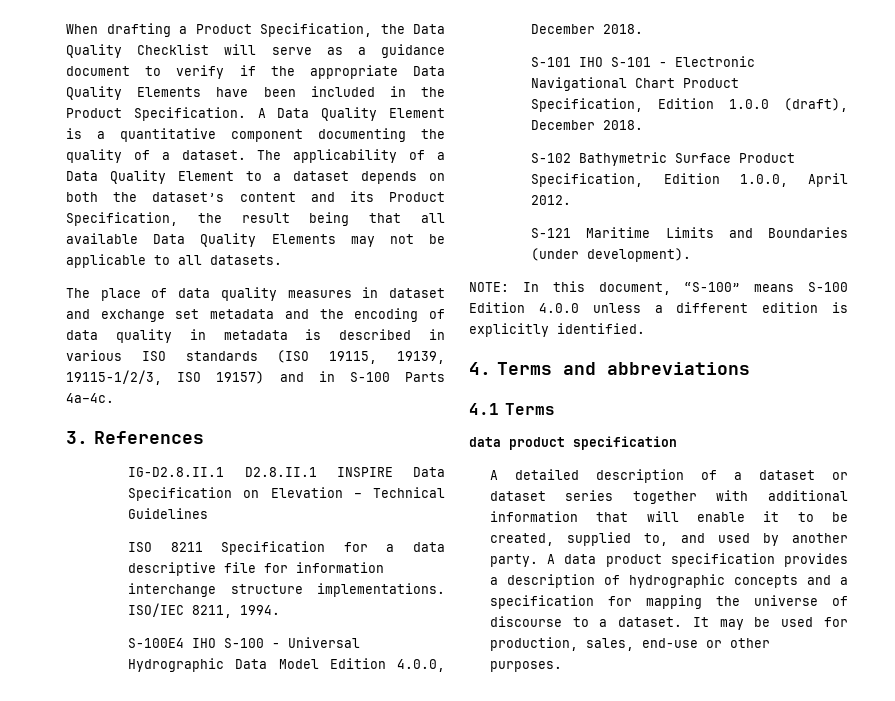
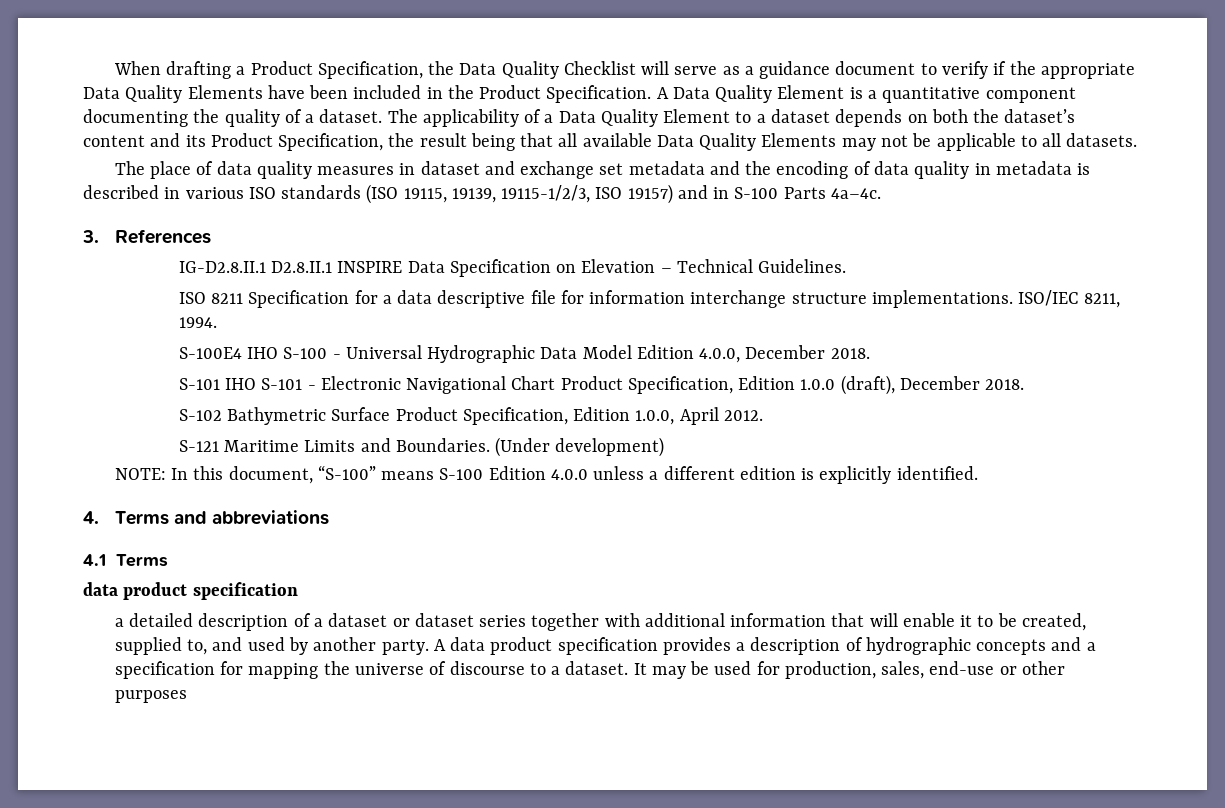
[128,508,209,519] Guidelines -> [758,259,847,273] Guidelines.
[768,227,848,238] [531,248,692,262] Boundaries (under development). -> [395,437,665,457] Boundaries. (Under development)
[489,470,498,480] A -> [114,618,124,627] a
[489,661,562,672] purposes. -> [114,690,187,703] purposes

